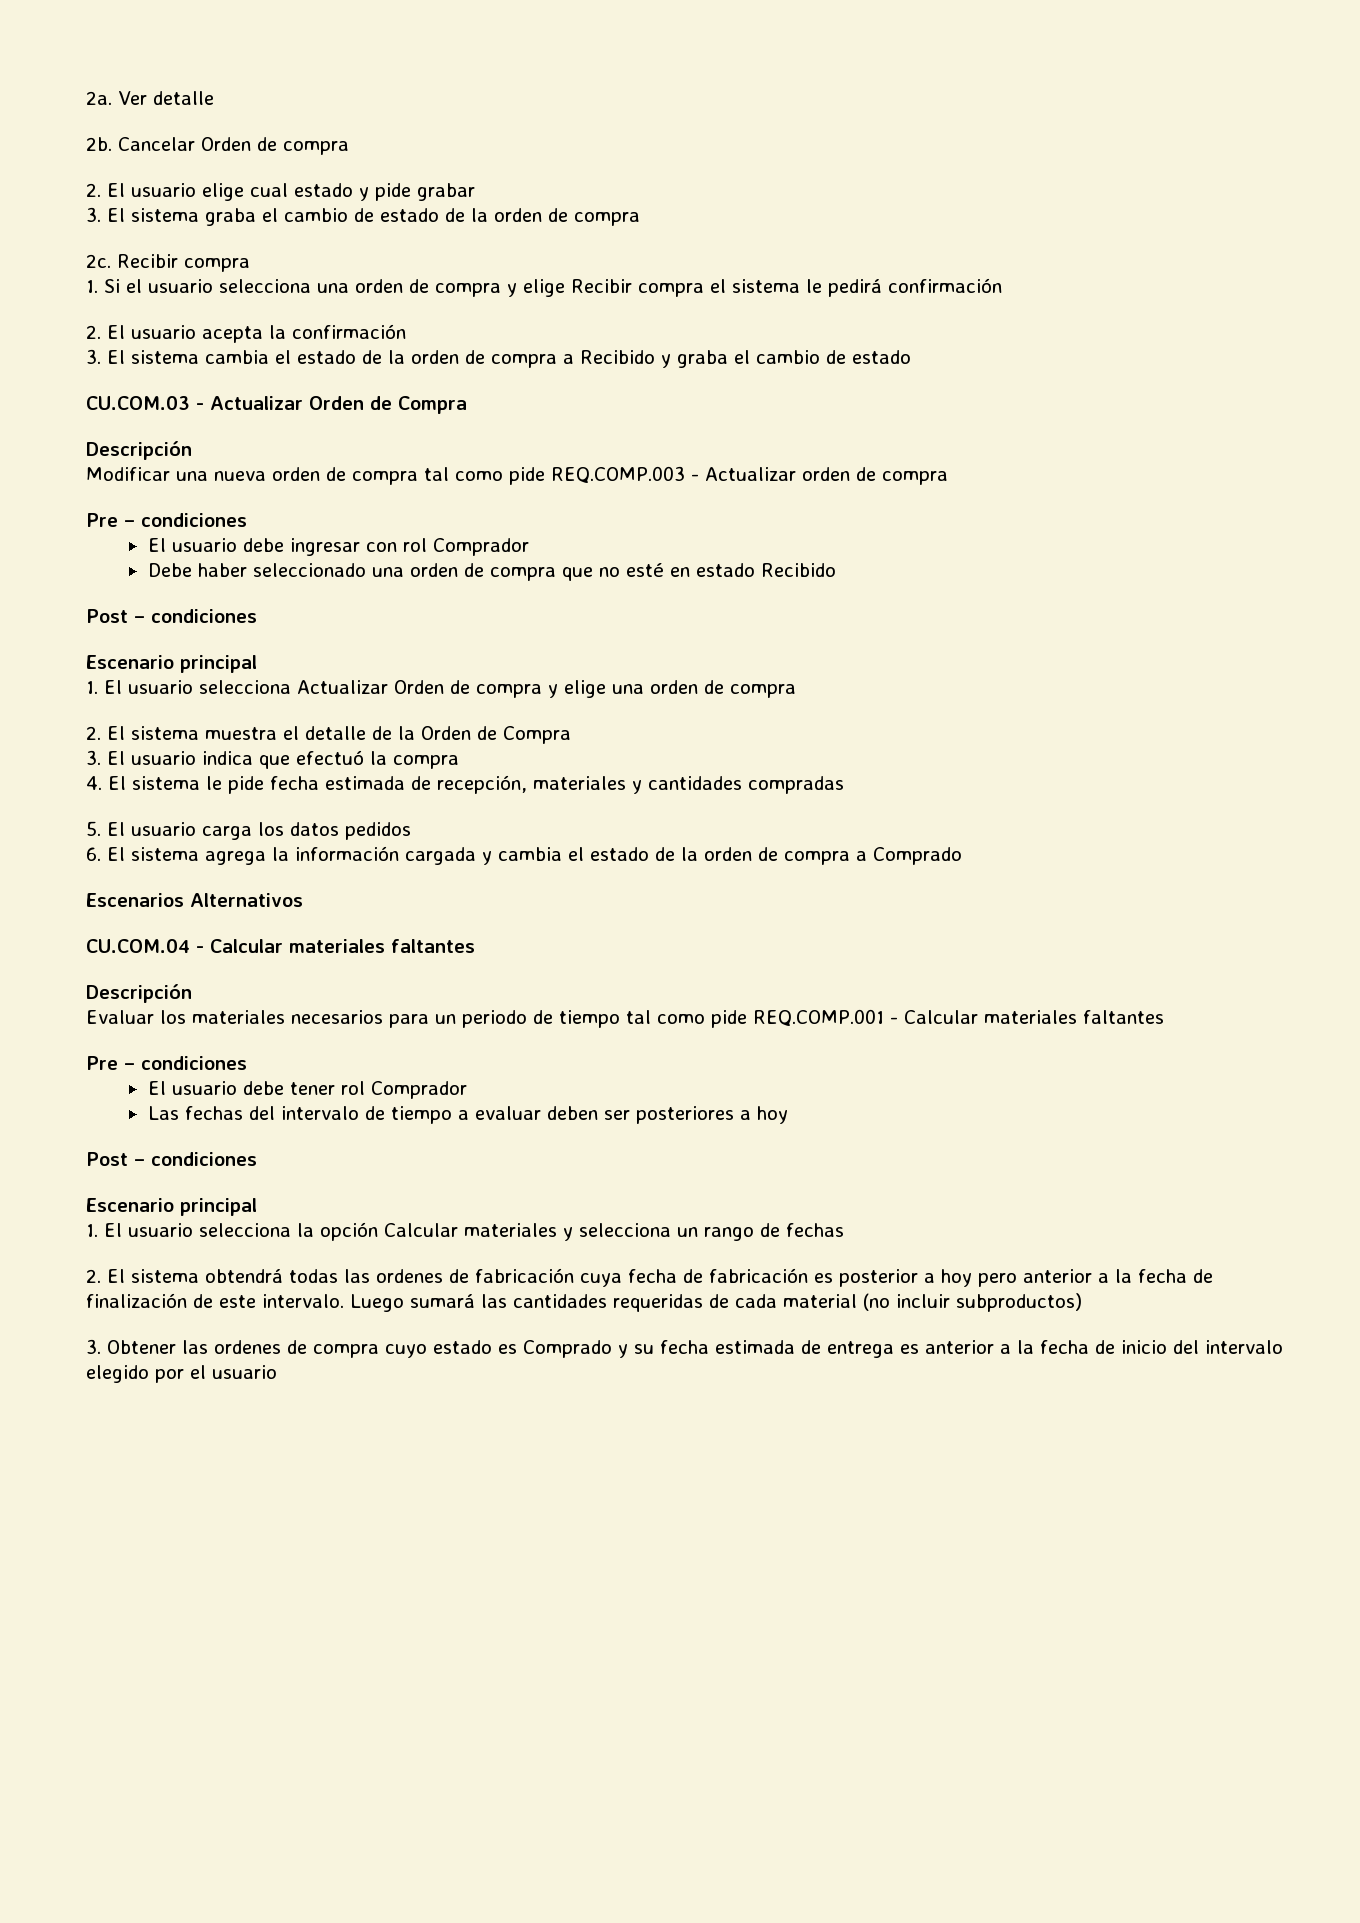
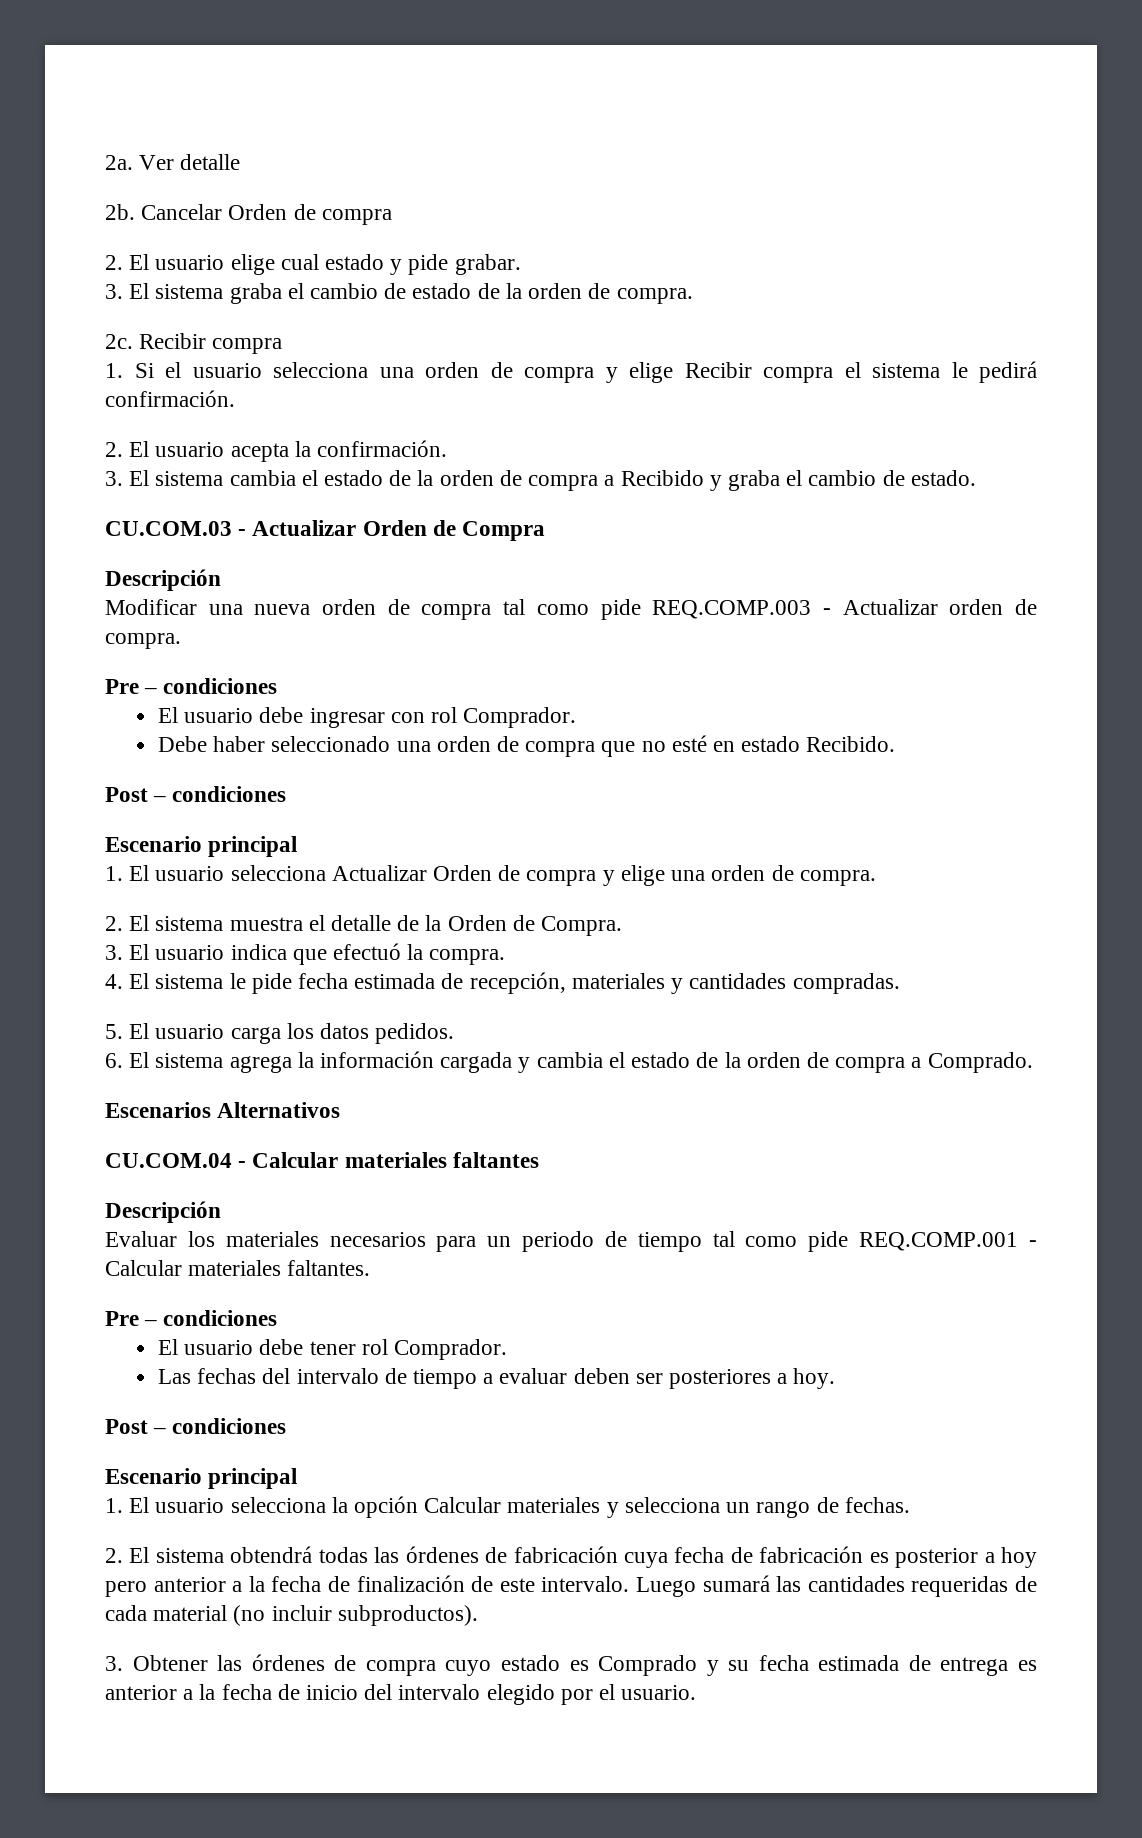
[417,183,475,201] grabar -> [454,254,521,275] grabar.
[574,212,640,226] compra -> [616,288,693,304] compra.
[888,278,1002,293] confirmación -> [105,390,235,407] confirmación.
[292,324,406,339] confirmación -> [317,440,448,457] confirmación.
[852,350,911,364] estado -> [910,470,976,486] estado.
[881,471,948,485] compra -> [105,633,181,649] compra.
[432,538,529,556] Comprador -> [463,707,577,728] Comprador.
[760,563,836,577] Recibido -> [806,736,896,752] Recibido.
[730,684,796,698] compra -> [799,870,876,886] compra.
[503,726,571,744] Compra -> [541,916,623,936] Compra.
[393,755,459,769] compra -> [429,949,506,965] compra.
[748,776,844,794] compradas -> [792,973,900,994] compradas.
[345,822,411,840] pedidos -> [375,1023,455,1044] pedidos.
[873,847,962,865] Comprado -> [927,1052,1033,1073] Comprado.
[1082,1010,1164,1024] faltantes -> [287,1260,371,1276] faltantes.
[370,1081,467,1099] Comprador -> [393,1339,507,1360] Comprador.
[756,1106,788,1124] hoy -> [793,1368,836,1389] hoy.
[786,1223,844,1237] fechas -> [844,1497,910,1513] fechas.
[376,1269,443,1283] ordenes -> [405,1546,479,1563] órdenes
[956,1293,1082,1312] subproductos) -> [337,1605,478,1626] subproductos).
[214,1340,281,1354] ordenes -> [251,1654,325,1671] órdenes
[212,1365,277,1379] usuario -> [621,1685,697,1700] usuario.

